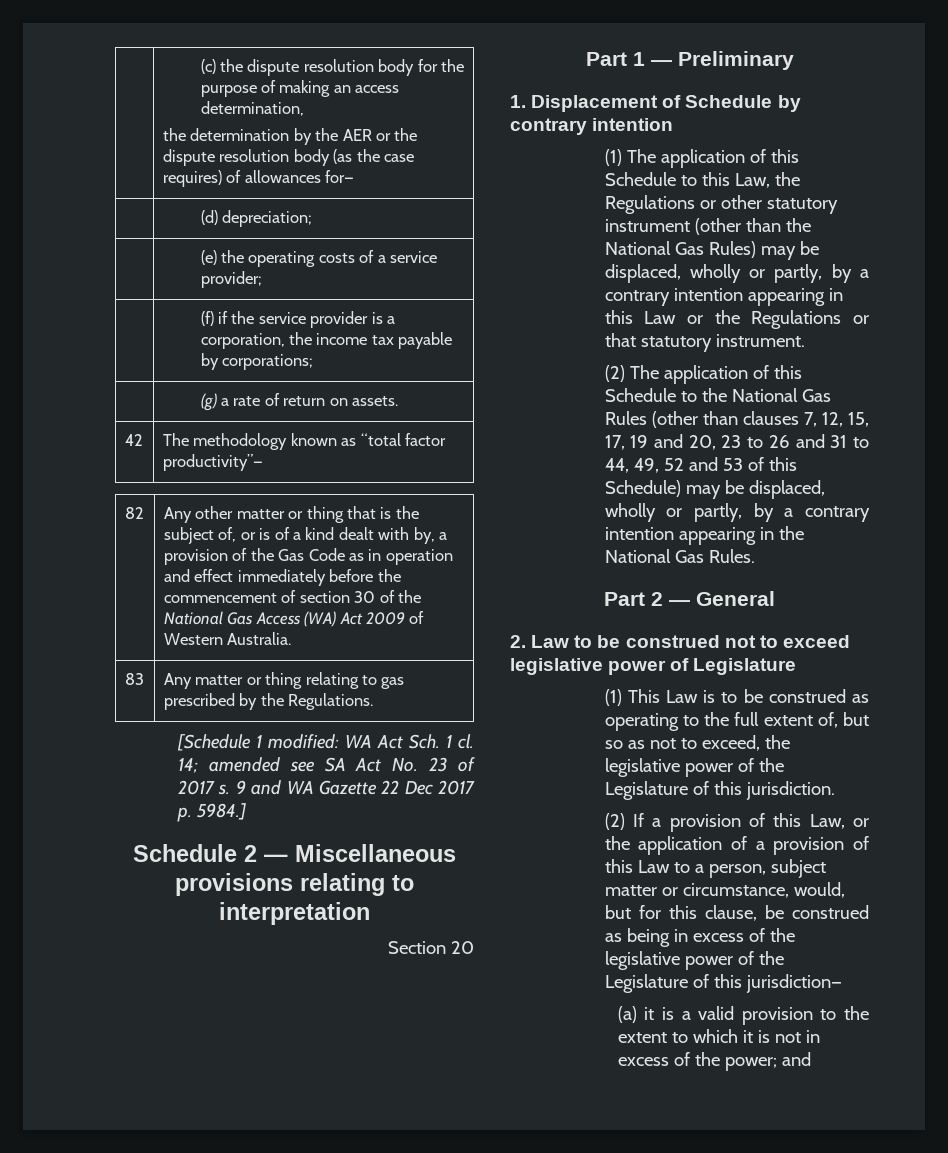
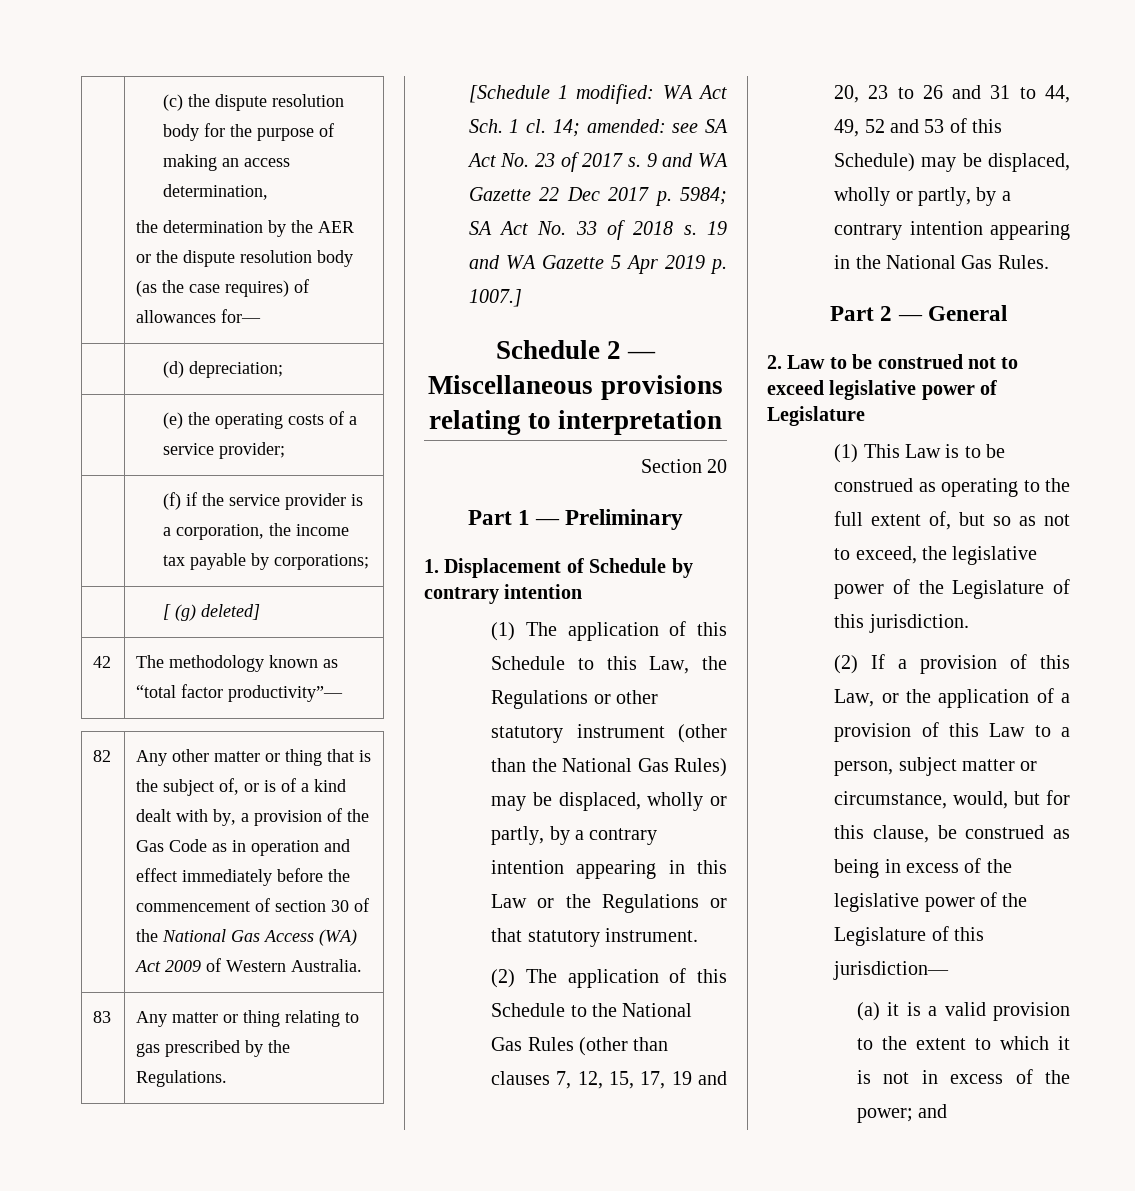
[200,393,399,411] (g) a rate of return on assets. -> [163,604,261,621] [ (g) deleted]
[208,757,280,772] amended -> [586,119,666,133] amended:
[197,803,247,820] 5984.] -> [680,187,727,205] [468,220,727,240] [468,255,727,274] [468,289,522,307] 5984; SA Act No. 33 of 2018 s. 19 and WA Gazette 5 Apr 2019 p. 1007.]

